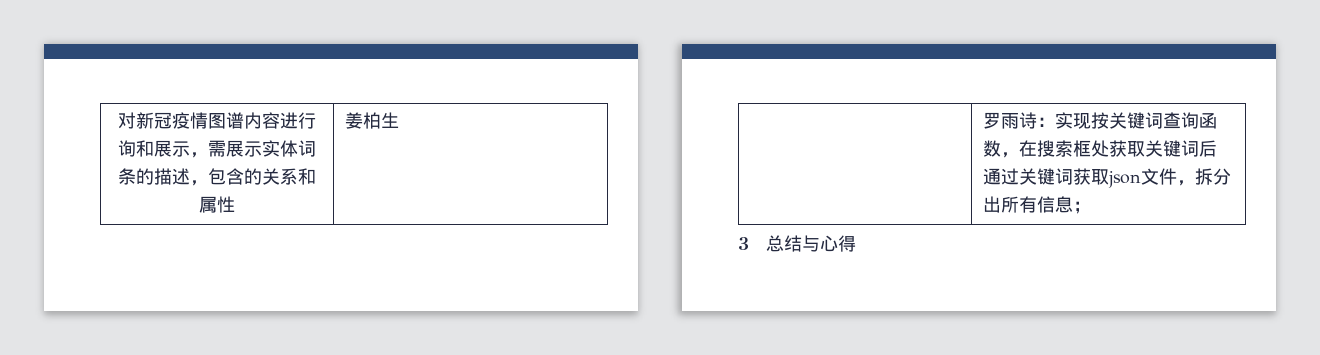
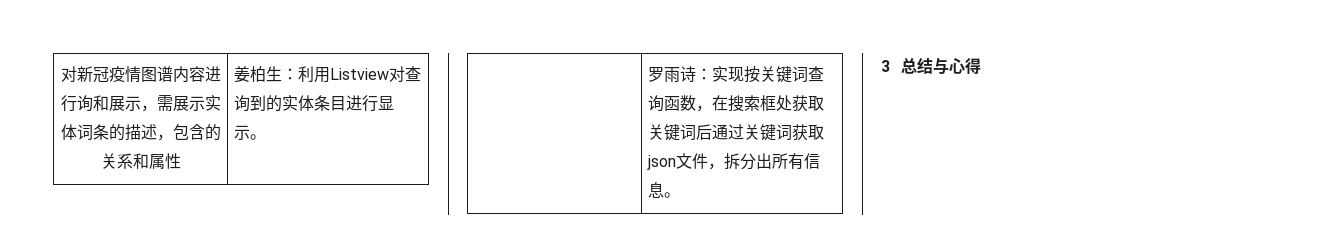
(400, 120) none -> [282,66,422,83] [234,95,395,112] [234,125,267,140] ：利用Listview对查询到的实体条目进行显示。
[1073,201,1092,214] ； -> [664,192,681,198] 。

